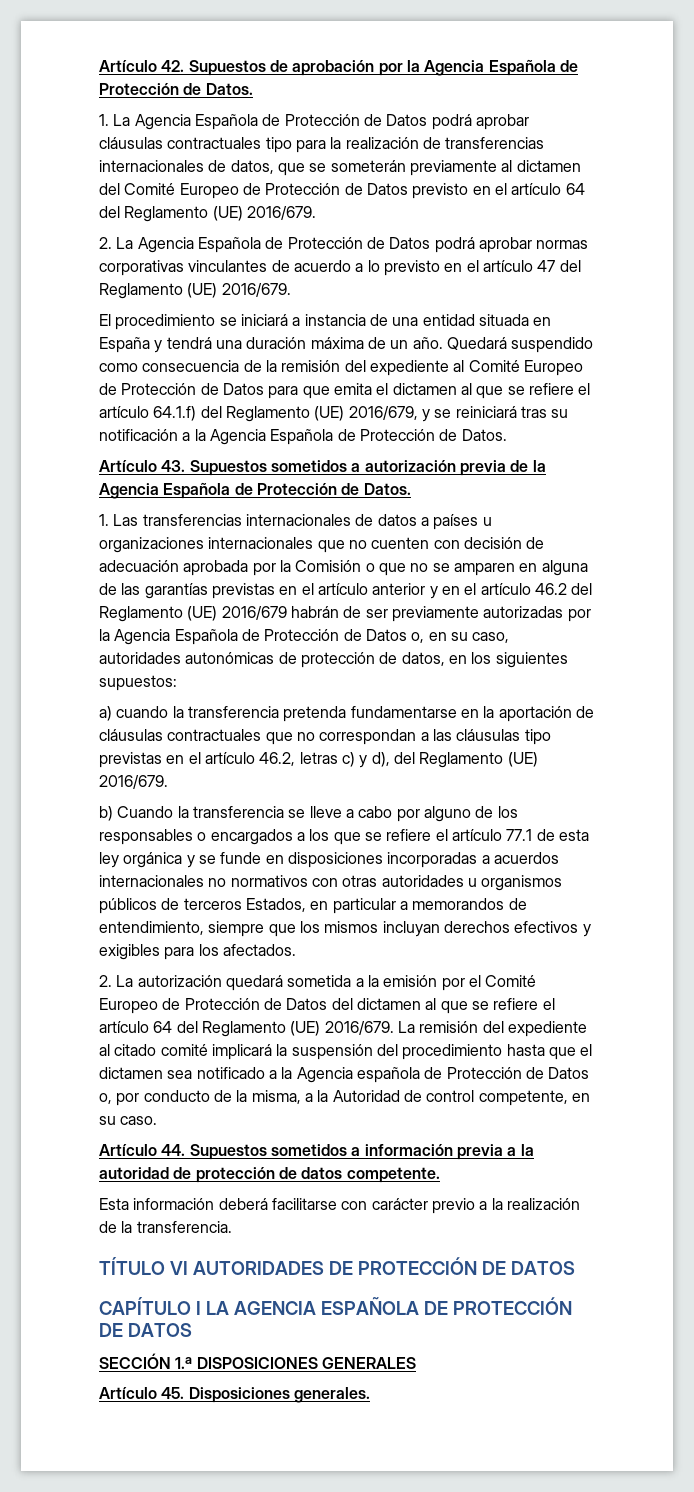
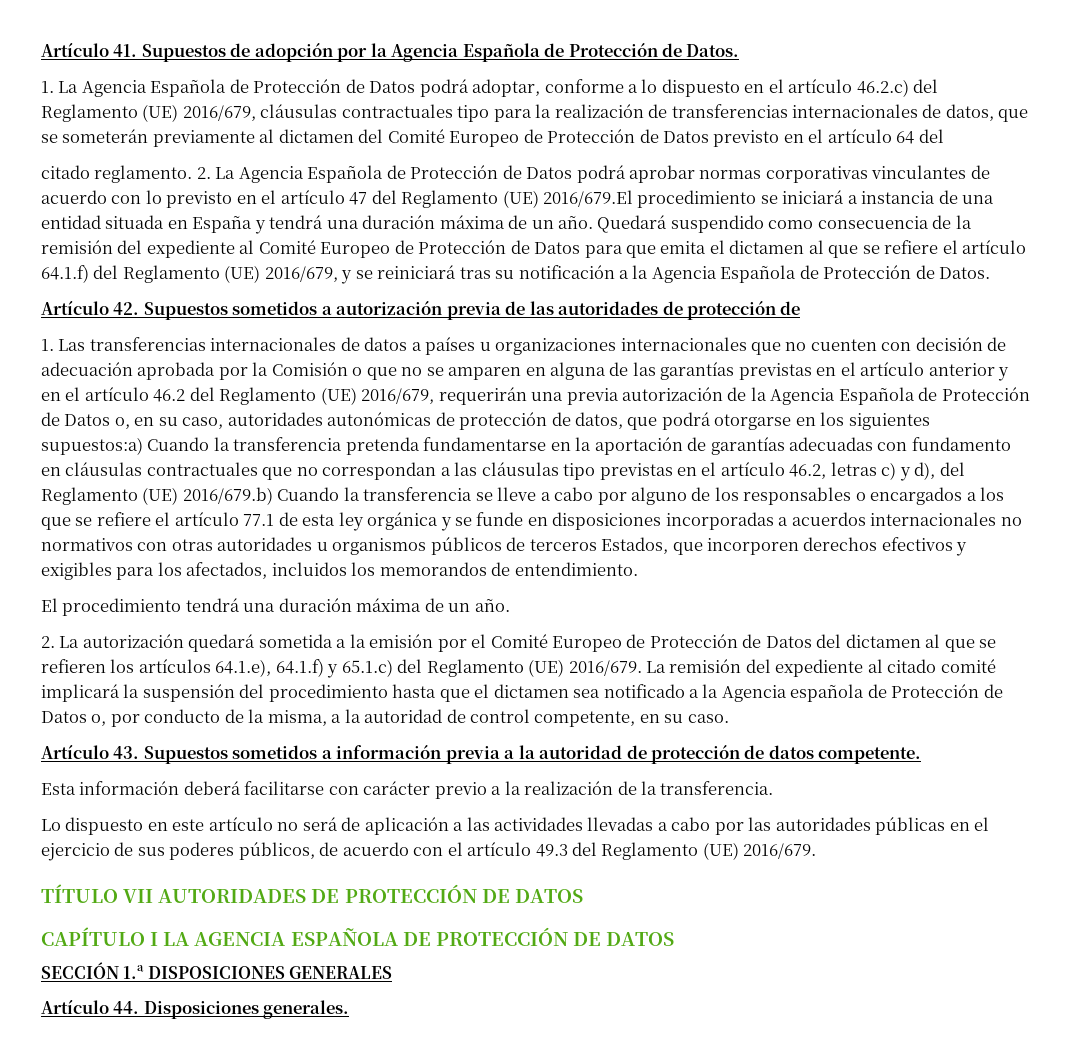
[99,60,185,72] Artículo 42. -> [41,42,138,57] Artículo 41.
[292,60,375,76] aprobación -> [254,43,333,62] adopción
[475,114,529,130] aprobar -> [472,79,939,97] [41,104,256,122] adoptar, conforme a lo dispuesto en el artículo 46.2.c) del Reglamento (UE) 2016/679,
[124,206,316,222] Reglamento (UE) 2016/679. // -> [41,165,193,183] // citado reglamento.
[355,263,364,272] a -> [111,195,142,204] con
[221,283,291,297] [99,314,111,326] 2016/679. // El -> [543,190,634,207] 2016/679.El
[161,460,186,472] 43. -> [113,302,140,315] 42.
[532,460,546,472] [99,482,411,499] la Agencia Española de Protección de Datos. -> [529,301,801,320] las autoridades de protección de
[221,606,591,622] 2016/679 habrán de ser previamente autorizadas por -> [361,387,747,405] 2016/679, requerirán una previa autorización de
[448,652,568,668] [99,675,177,691] [99,706,169,721] en los siguientes supuestos: // a) cuando -> [627,412,930,430] [41,437,210,455] que podrá otorgarse en los siguientes supuestos:a) Cuando
(594, 712) none -> [710,437,1011,455] [41,467,61,476] garantías adecuadas con fundamento en
[99,775,168,789] [99,806,113,821] 2016/679. // b) -> [182,487,273,505] 2016/679.b)
[310,898,527,914] [99,921,440,937] en particular a memorandos de entendimiento, siempre que los mismos incluyan -> [672,538,800,555] que incorporen
[222,944,296,956] afectados. -> [186,562,638,579] [41,598,510,616] afectados, incluidos los memorandos de entendimiento. // El procedimiento tendrá una duración máxima de un año.
[493,998,555,1010] [99,1021,173,1033] refiere el artículo 64 -> [41,659,393,678] refieren los artículos 64.1.e), 64.1.f) y 65.1.c)
[332,1090,400,1102] Autoridad -> [364,709,443,723] autoridad
[161,1144,186,1156] 44. -> [113,746,140,759] 43.
(232, 1227) none -> [41,817,990,835] [41,842,817,861] // Lo dispuesto en este artículo no será de aplicación a las actividades llevadas a cabo por las autoridades públicas en el ejercicio de sus poderes públicos, de acuerdo con el artículo 49.3 del Reglamento (UE) 2016/679.
[169,1261,188,1275] VI -> [123,889,154,903] VII
[161,1387,185,1399] 45. -> [113,1001,140,1014] 44.

